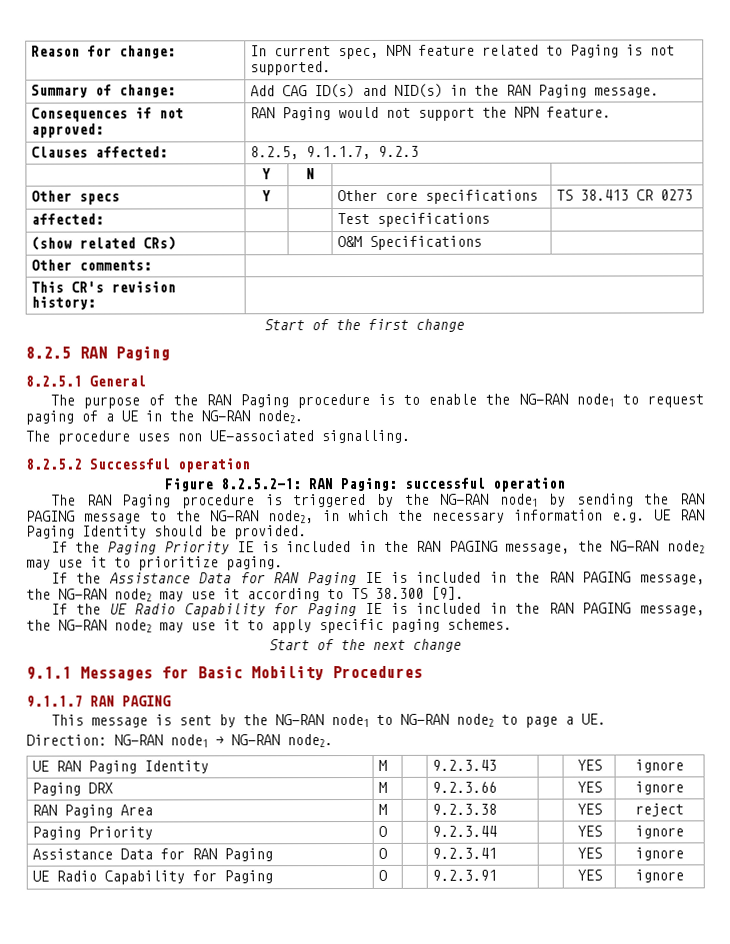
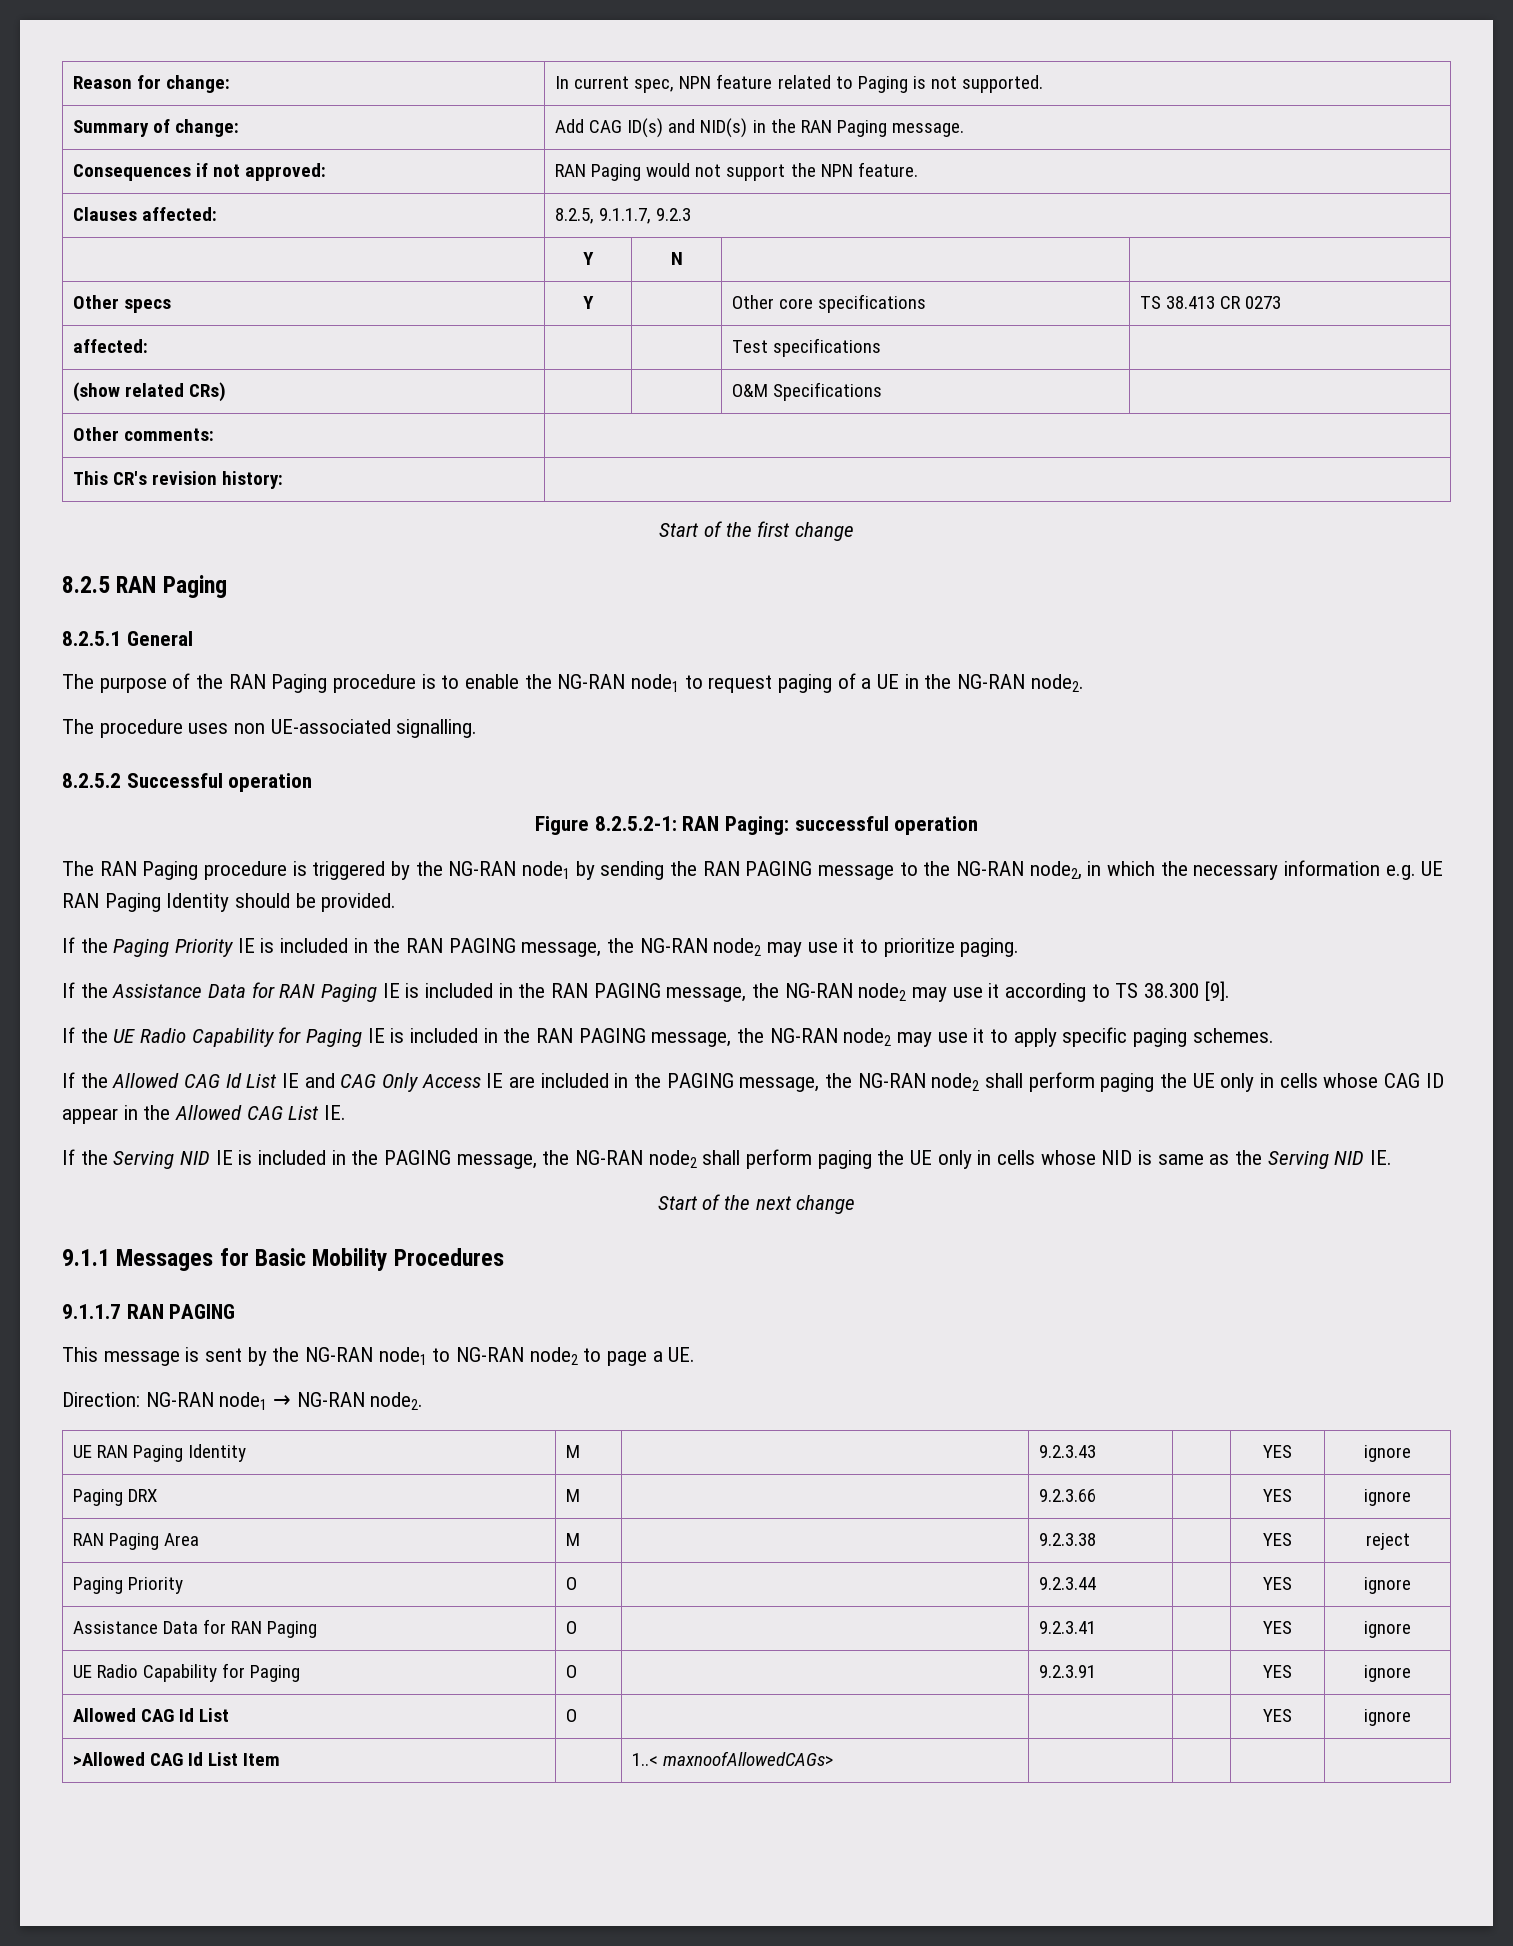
(512, 624) none -> [62,1072,1444,1092] [62,1105,347,1124] [62,1149,1393,1169] // If the Allowed CAG Id List IE and CAG Only Access IE are included in the PAGING message, the NG-RAN node2 shall perform paging the UE only in cells whose CAG ID appear in the Allowed CAG List IE. // If the Serving NID IE is included in the PAGING message, the NG-RAN node2 shall perform paging the UE only in cells whose NID is same as the Serving NID IE.
(684, 876) none -> [72,1708,230,1722] [565,1709,577,1722] [1263,1709,1292,1722] [1364,1709,1411,1726] [72,1752,281,1766] [631,1751,834,1766] // Allowed CAG Id List | O | | | | YES | ignore // >Allowed CAG Id List Item | | 1..< maxnoofAllowedCAGs> | | | |

